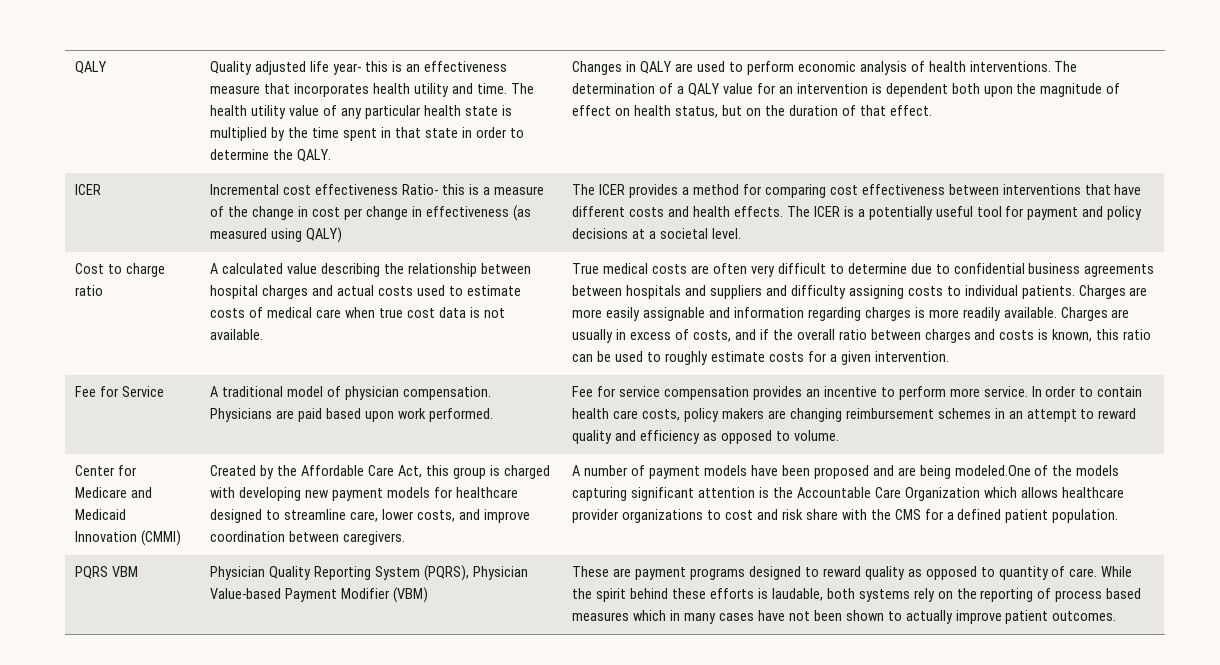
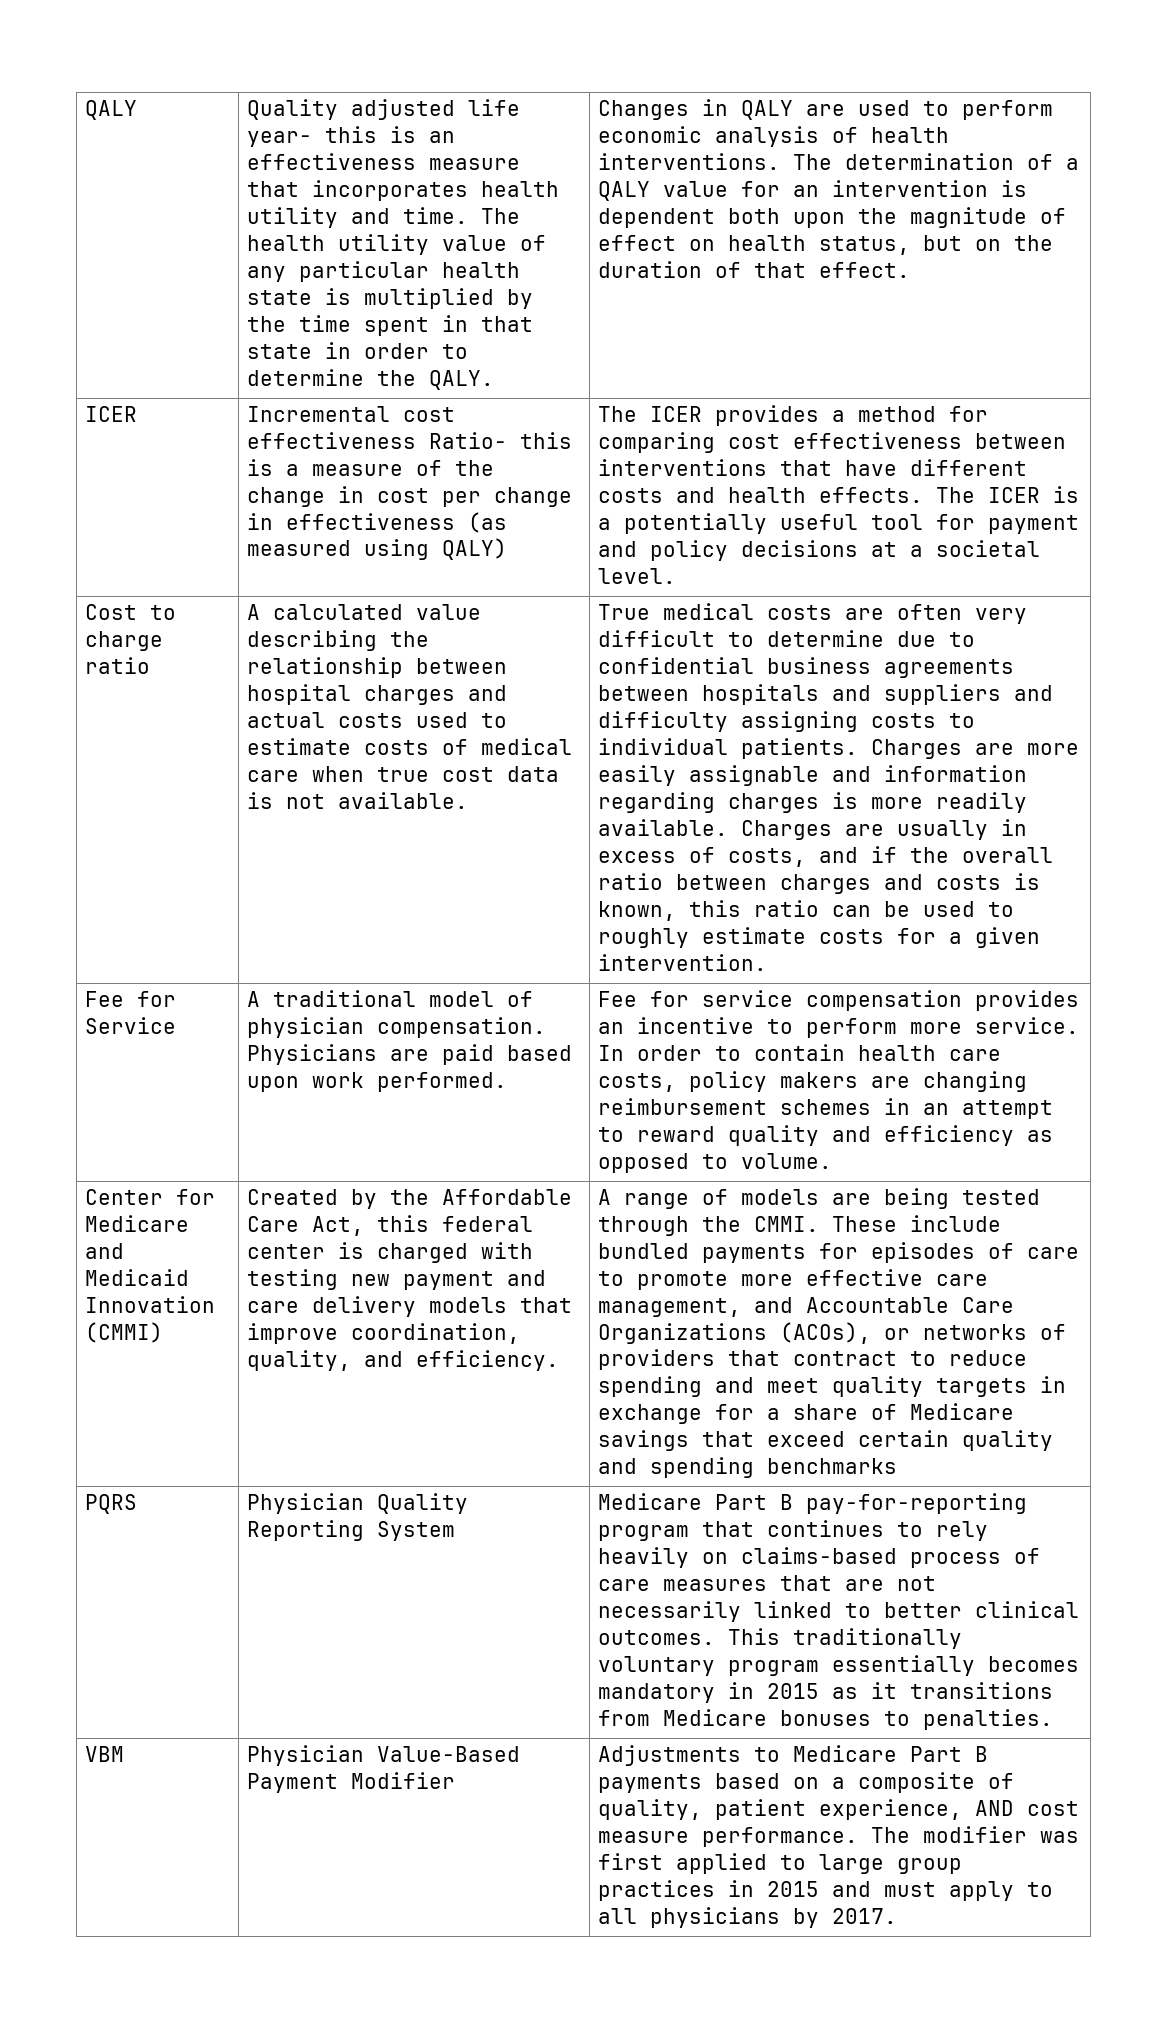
[452,467,486,479] group -> [441,1216,533,1232] [246,1244,325,1259] federal center
[239,487,302,501] developing -> [246,1269,338,1290] testing
[387,487,518,498] [210,509,530,523] [210,531,406,545] [572,465,1120,479] [572,487,1124,501] [572,509,1119,523] models for healthcare designed to streamline care, lower costs, and improve coordination between caregivers. | A number of payment models have been proposed and are being modeled.One of the models capturing significant attention is the Accountable Care Organization which allows healthcare provider organizations to cost and risk share with the CMS for a defined patient population. -> [506,1270,546,1286] [246,1296,572,1317] [246,1323,520,1344] [246,1350,559,1371] [597,1188,1040,1209] [597,1215,1001,1236] [597,1242,1079,1263] [597,1269,988,1290] [597,1297,1014,1317] [597,1322,1066,1344] [597,1349,1027,1370] [597,1376,1066,1397] [597,1403,1014,1424] [597,1430,1053,1451] [597,1457,897,1478] and care delivery models that improve coordination, quality, and efficiency. | A range of models are being tested through the CMMI. These include bundled payments for episodes of care to promote more effective care management, and Accountable Care Organizations (ACOs), or networks of providers that contract to reduce spending and meet quality targets in exchange for a share of Medicare savings that exceed certain quality and spending benchmarks
[112,566,139,577] VBM -> (137, 1504) none
[424,565,529,581] [210,587,429,603] [572,566,1133,580] [572,588,1142,602] [572,610,1117,624] (PQRS), Physician Value-based Payment Modifier (VBM) | These are payment programs designed to reward quality as opposed to quantity of care. While the spirit behind these efforts is laudable, both systems rely on the reporting of process based measures which in many cases have not been shown to actually improve patient outcomes. -> [597,1493,1027,1514] [597,1520,988,1541] [597,1547,1040,1568] [597,1575,936,1591] [597,1601,1079,1622] [597,1628,962,1649] [597,1655,1079,1676] [597,1682,1053,1703] [597,1709,1053,1730] [84,1746,124,1762] [246,1745,520,1766] [246,1772,455,1793] [597,1745,988,1766] [597,1772,1014,1793] [597,1799,1079,1820] [597,1826,1079,1847] [597,1853,962,1874] [597,1880,1053,1901] [597,1907,897,1928] | Medicare Part B pay-for-reporting program that continues to rely heavily on claims-based process of care measures that are not necessarily linked to better clinical outcomes. This traditionally voluntary program essentially becomes mandatory in 2015 as it transitions from Medicare bonuses to penalties. // VBM | Physician Value-Based Payment Modifier | Adjustments to Medicare Part B payments based on a composite of quality, patient experience, AND cost measure performance. The modifier was first applied to large group practices in 2015 and must apply to all physicians by 2017.

